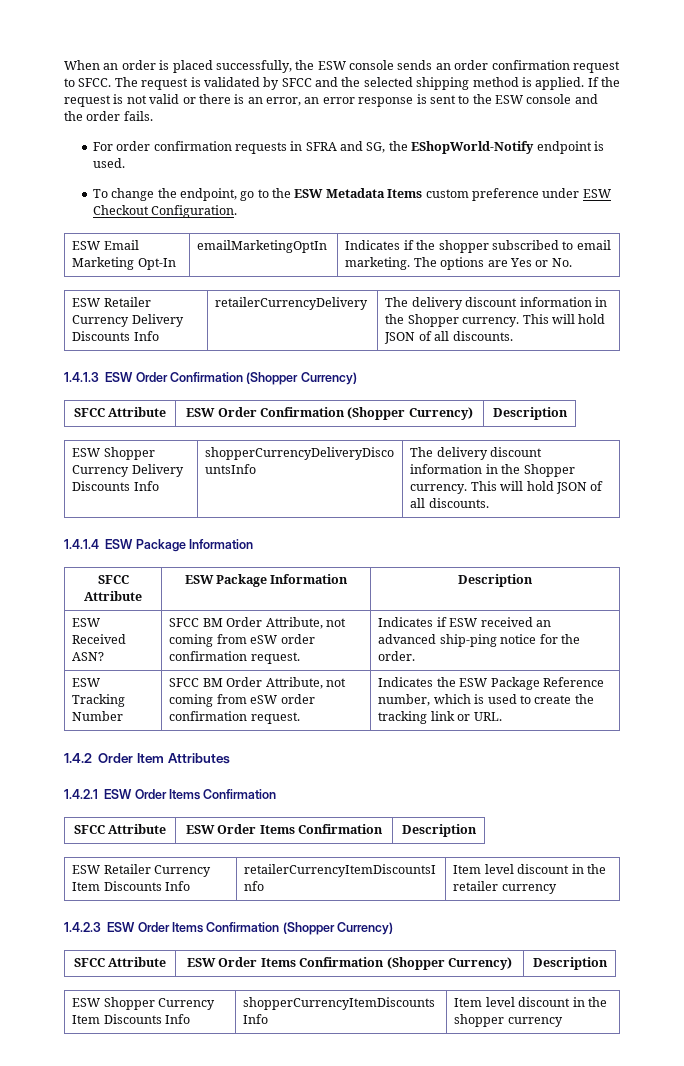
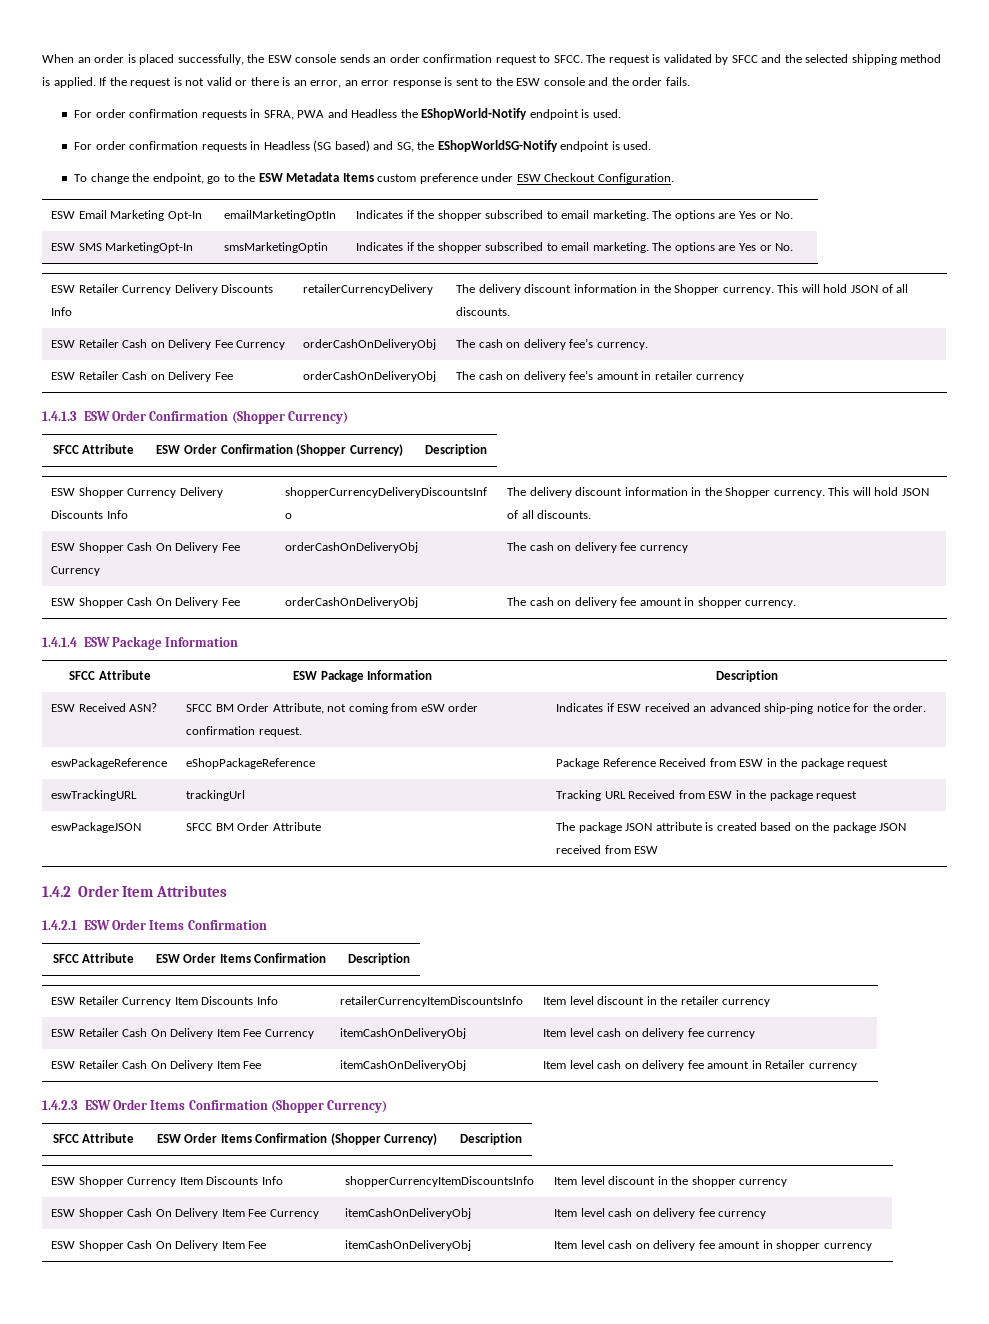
[305,142,337,151] SFRA -> [263,108,621,120] [74,140,370,152] SFRA, PWA and Headless the EShopWorld-Notify endpoint is used. // For order confirmation requests in Headless (SG based)
[411,141,535,154] EShopWorld-Notify -> [437,140,558,152] EShopWorldSG-Notify
(572, 262) none -> [51,242,194,253] [224,242,329,253] [356,242,794,253] // ESW SMS MarketingOpt-In | smsMarketingOptin | Indicates if the shopper subscribed to email marketing. The options are Yes or No.
(513, 336) none -> [51,339,286,350] [303,339,437,350] [456,338,648,350] [51,371,233,382] [303,371,437,382] [456,370,745,382] // ESW Retailer Cash on Delivery Fee Currency | orderCashOnDeliveryObj | The cash on delivery fee’s currency. // ESW Retailer Cash on Delivery Fee | orderCashOnDeliveryObj | The cash on delivery fee’s amount in retailer currency
(489, 503) none -> [51,542,240,553] [51,566,101,576] [285,542,419,553] [507,542,688,553] [51,597,240,608] [285,597,419,608] [507,597,797,608] // ESW Shopper Cash On Delivery Fee Currency | orderCashOnDeliveryObj | The cash on delivery fee currency // ESW Shopper Cash On Delivery Fee | orderCashOnDeliveryObj | The cash on delivery fee amount in shopper currency.
[72,678,101,687] [72,694,126,707] [72,711,124,721] [169,677,346,689] [169,694,315,707] [169,711,300,724] [378,677,604,690] [378,694,594,706] [378,711,502,724] ESW Tracking Number | SFCC BM Order Attribute, not coming from eSW order confirmation request. | Indicates the ESW Package Reference number, which is used to create the tracking link or URL. -> [51,758,168,769] [186,758,316,769] [556,758,889,769] [51,790,138,801] [186,790,246,801] [556,790,858,801] [51,822,142,833] [186,822,321,831] [556,822,907,833] [556,845,659,854] eswPackageReference | eShopPackageReference | Package Reference Received from ESW in the package request // eswTrackingURL | trackingUrl | Tracking URL Received from ESW in the package request // eswPackageJSON | SFCC BM Order Attribute | The package JSON attribute is created based on the package JSON received from ESW
(557, 889) none -> [51,1028,314,1039] [340,1028,467,1039] [543,1028,756,1039] [51,1060,262,1071] [340,1060,467,1071] [543,1060,857,1071] // ESW Retailer Cash On Delivery Item Fee Currency | itemCashOnDeliveryObj | Item level cash on delivery fee currency // ESW Retailer Cash On Delivery Item Fee | itemCashOnDeliveryObj | Item level cash on delivery fee amount in Retailer currency
(563, 1022) none -> [51,1208,319,1219] [345,1208,472,1219] [554,1208,767,1219] [51,1240,267,1251] [345,1240,472,1251] [554,1240,872,1251] // ESW Shopper Cash On Delivery Item Fee Currency | itemCashOnDeliveryObj | Item level cash on delivery fee currency // ESW Shopper Cash On Delivery Item Fee | itemCashOnDeliveryObj | Item level cash on delivery fee amount in shopper currency

